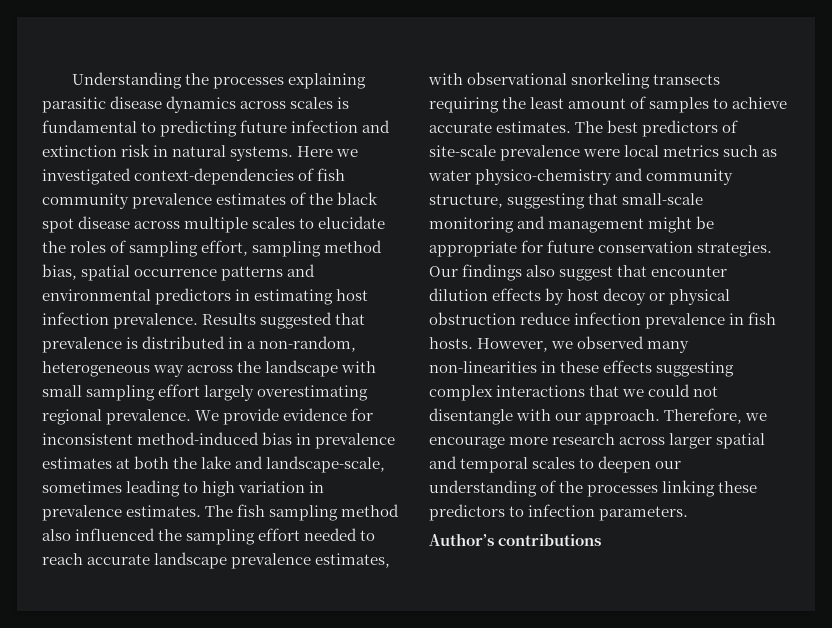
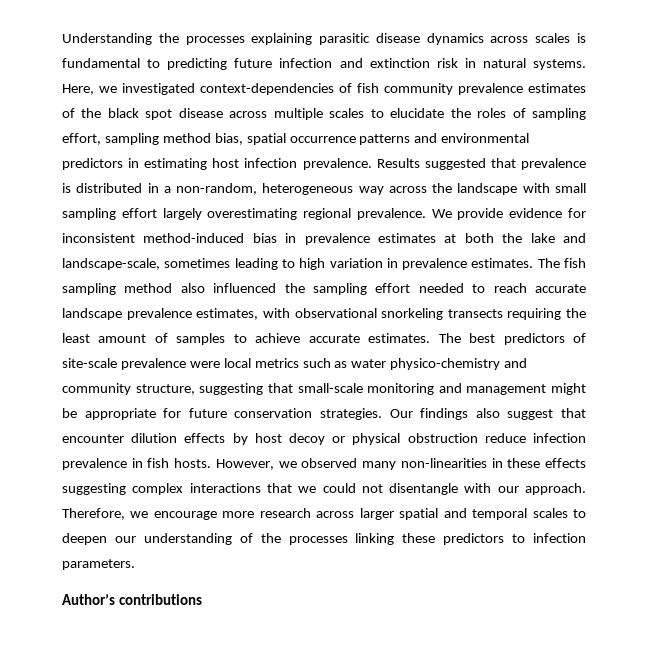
[297,146,334,157] Here -> [62,84,94,95] Here,

